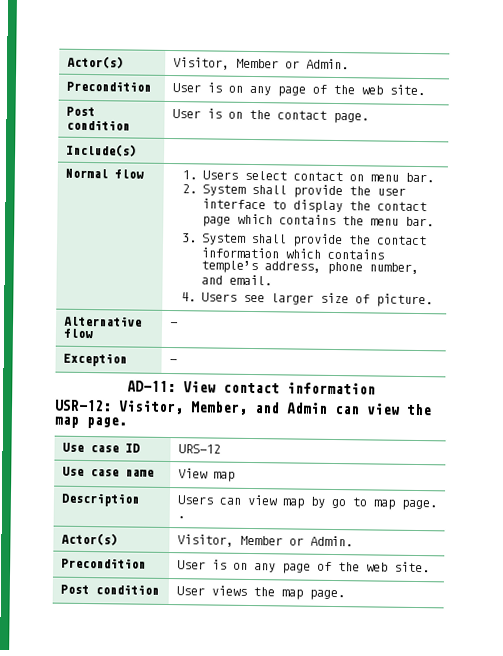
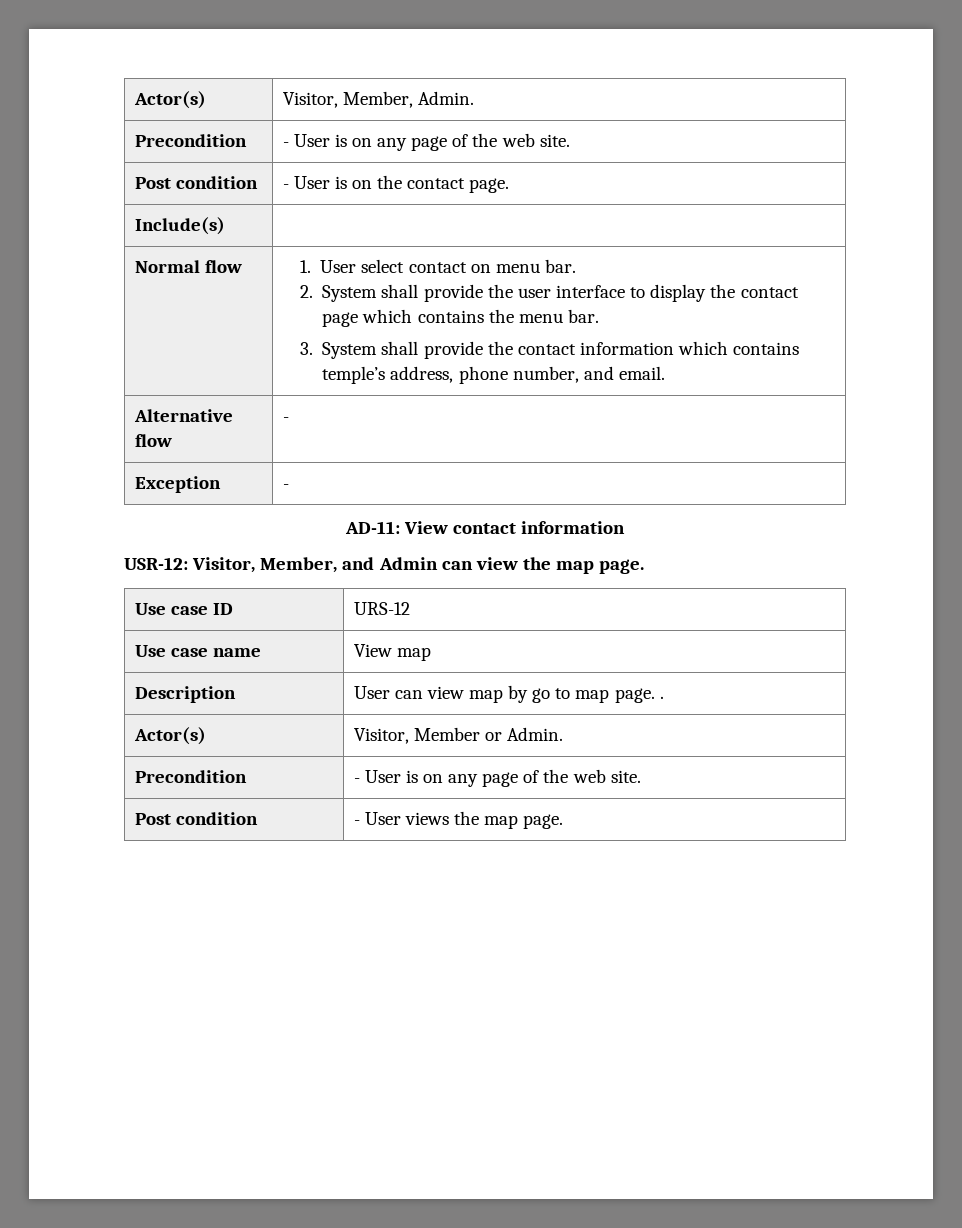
[66,55,124,69] [172,57,349,70] [65,80,151,92] Actor(s) | Visitor, Member or Admin. // Precondition | -> [133,91,206,109] [282,91,474,108] [134,134,247,147] [282,142,289,147] Actor(s) | Visitor, Member, Admin. // Precondition | -
(130, 125) none -> [282,184,289,189] -
[201,170,238,180] Users -> [320,260,357,273] User
[181,292,433,308] // 4. Users see larger size of picture. -> (665, 373) none
[176,495,213,505] Users -> [353,686,390,699] User
(146, 563) none -> [353,778,360,783] -
(159, 589) none -> [353,820,360,825] -

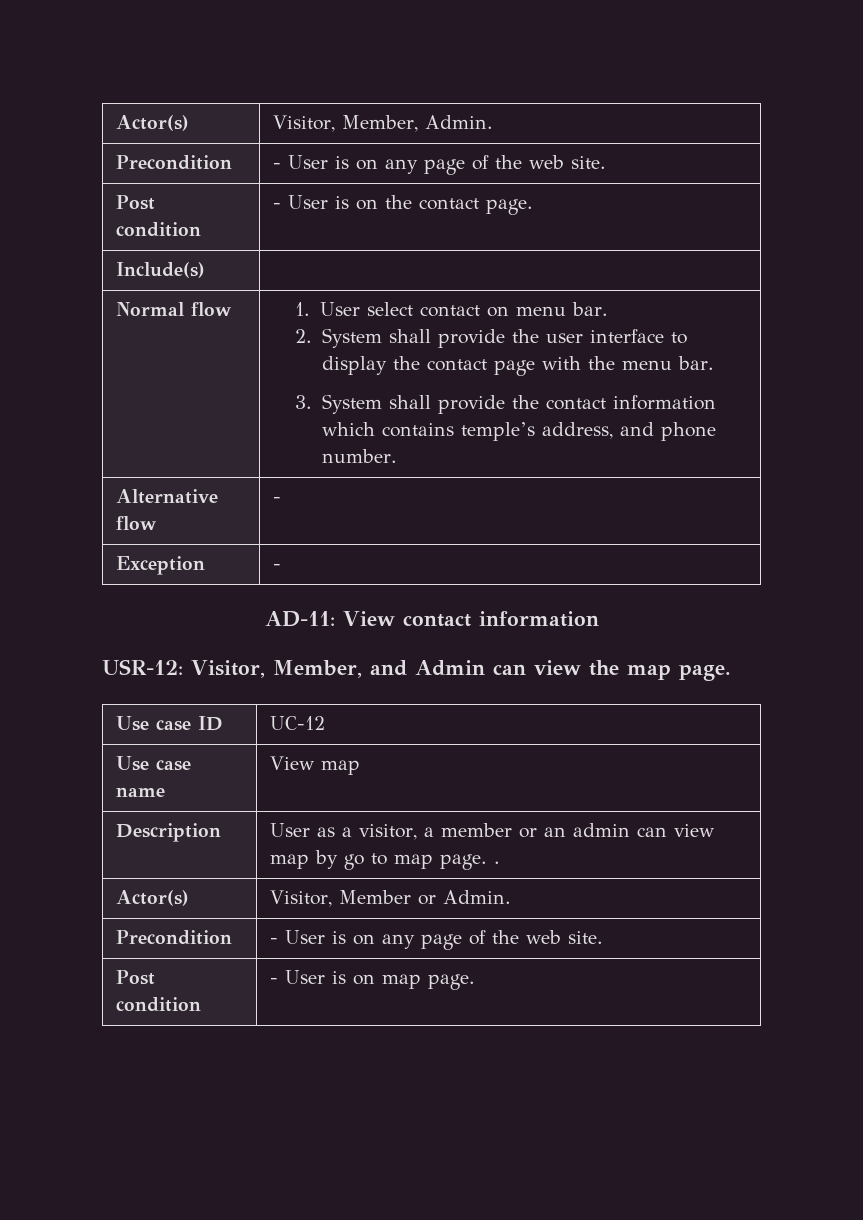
[362,309,484,323] which contains -> [541,356,581,370] with
[458,366,665,384] phone number, and email. -> [619,422,716,441] [321,449,397,463] and phone number.
[353,602,410,615] URS-12 -> [270,716,326,730] UC-12
(390, 692) none -> [317,823,631,840] as a visitor, a member or an admin
[404,811,479,825] views the -> [332,971,376,985] is on

